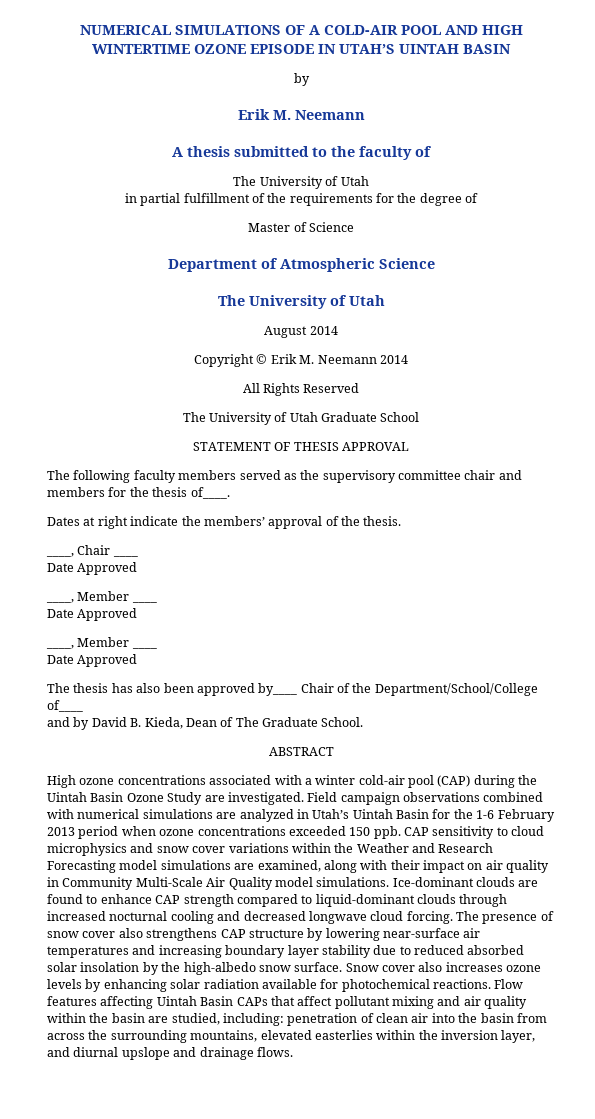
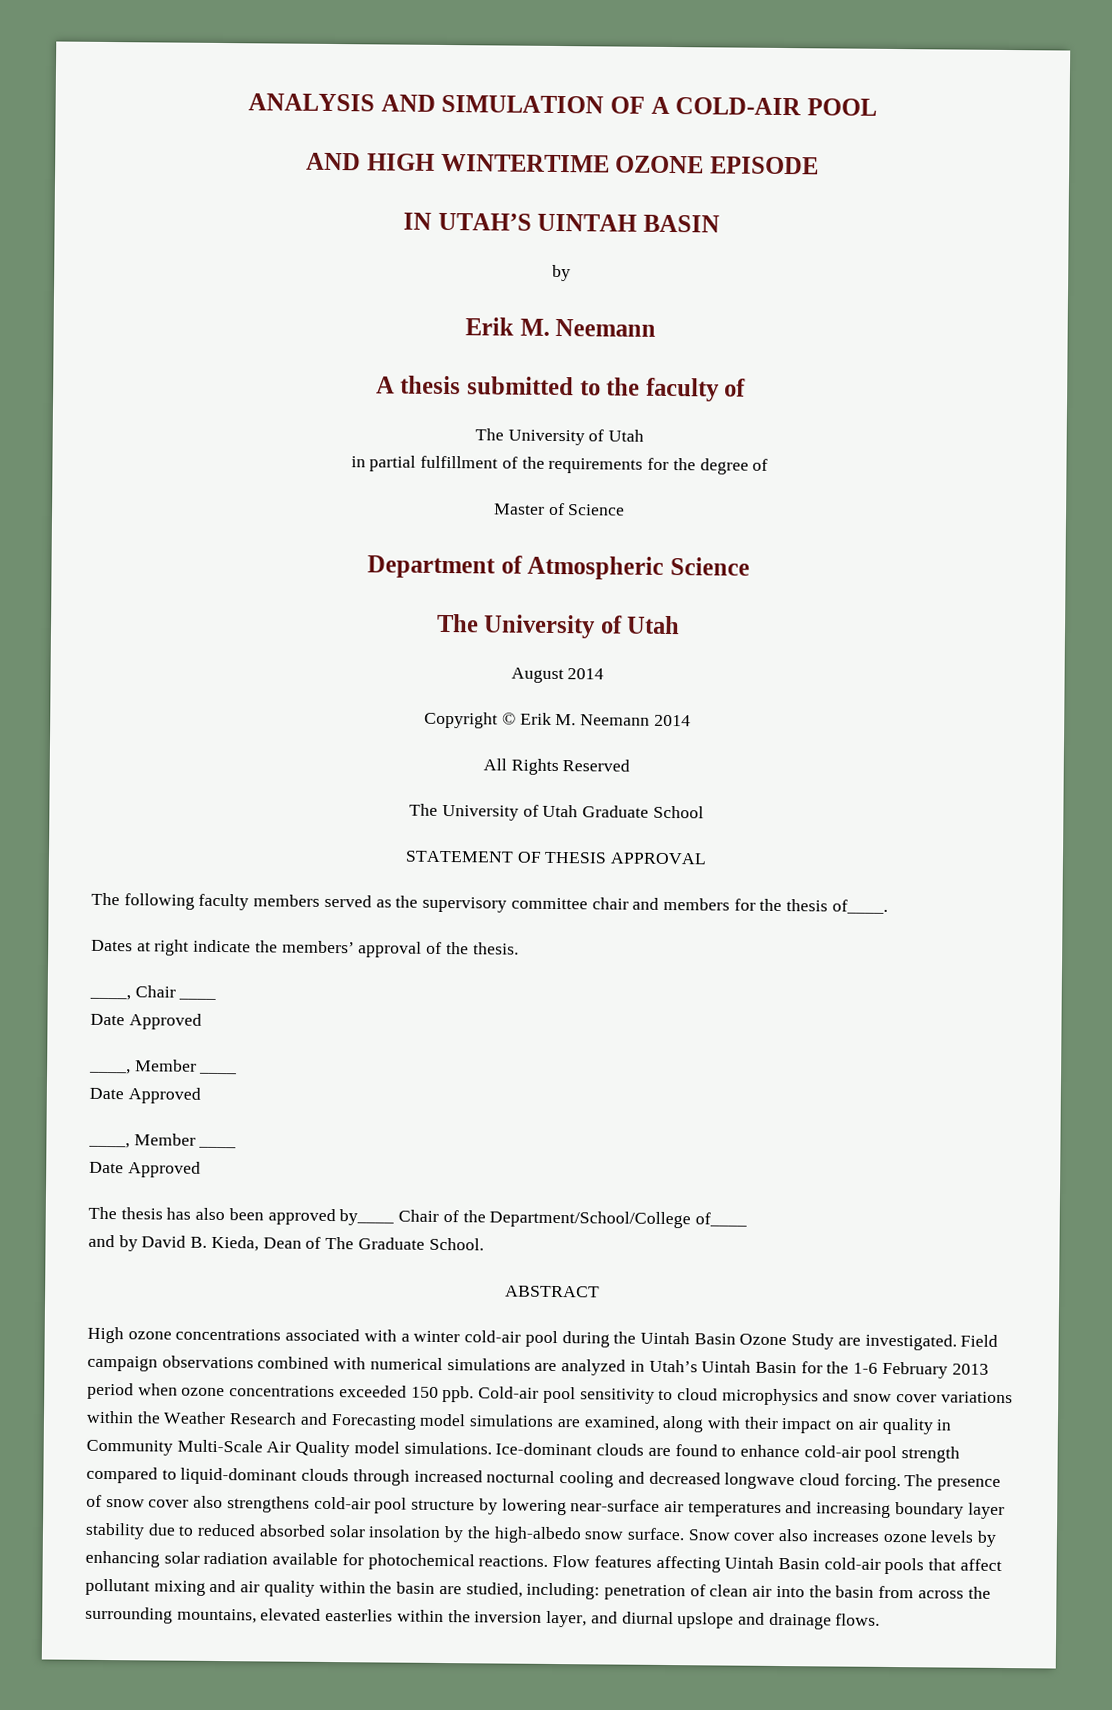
[79,25,281,35] NUMERICAL SIMULATIONS -> [248,93,605,114] ANALYSIS AND SIMULATION
(441, 30) none -> (877, 107) //
(314, 49) none -> (819, 165) //
[437,775,471,787] (CAP) -> (558, 1339) none
[404,827,429,836] CAP -> [478,1386,576,1404] Cold-air pool
[412,843,494,853] and Research -> [229,1412,328,1425] Research and
[155,895,181,904] CAP -> [803,1445,898,1463] cold-air pool
[220,929,246,938] CAP -> [313,1496,408,1514] cold-air pool
[236,997,268,1006] CAPs -> [823,1557,925,1575] cold-air pools

